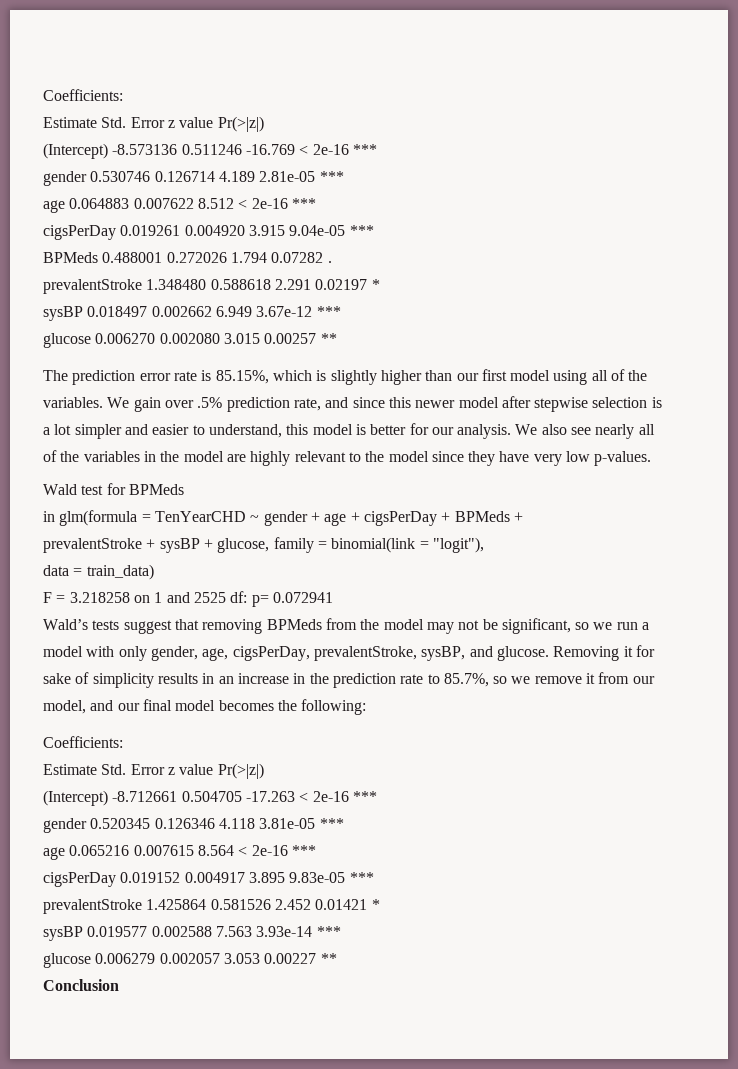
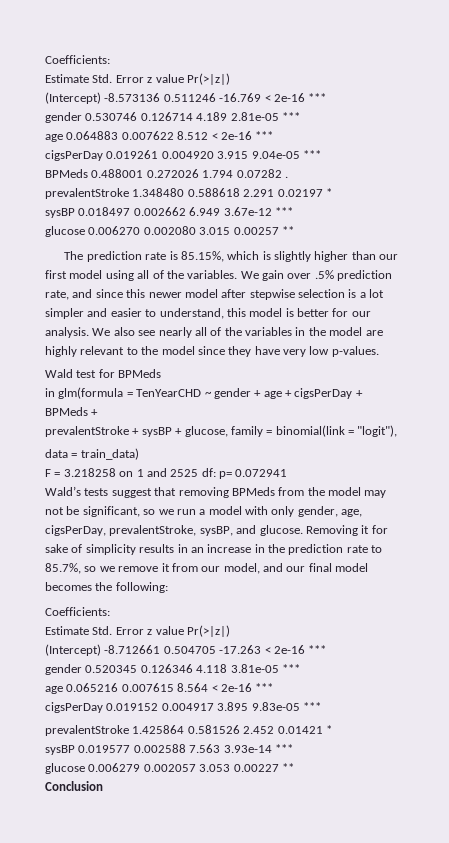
[139,373,171,381] error -> (142, 256) none

